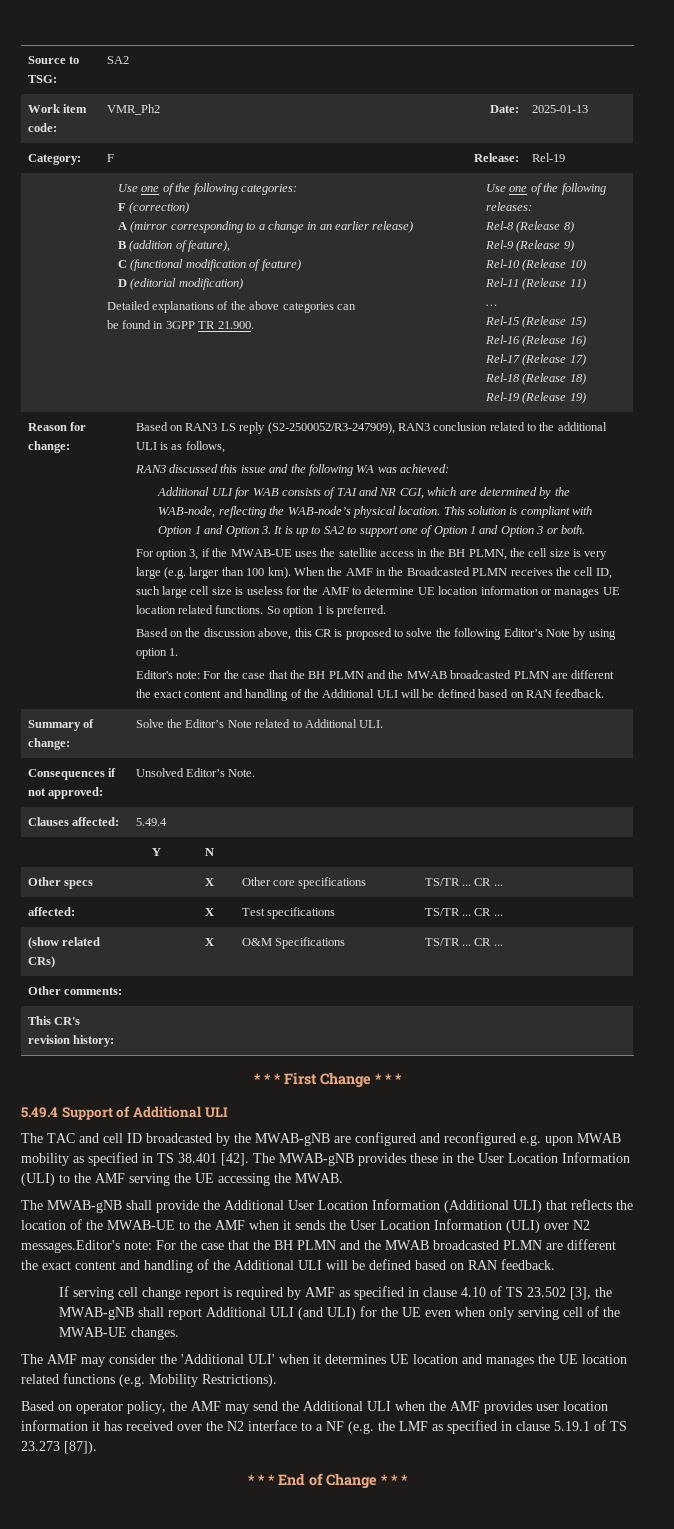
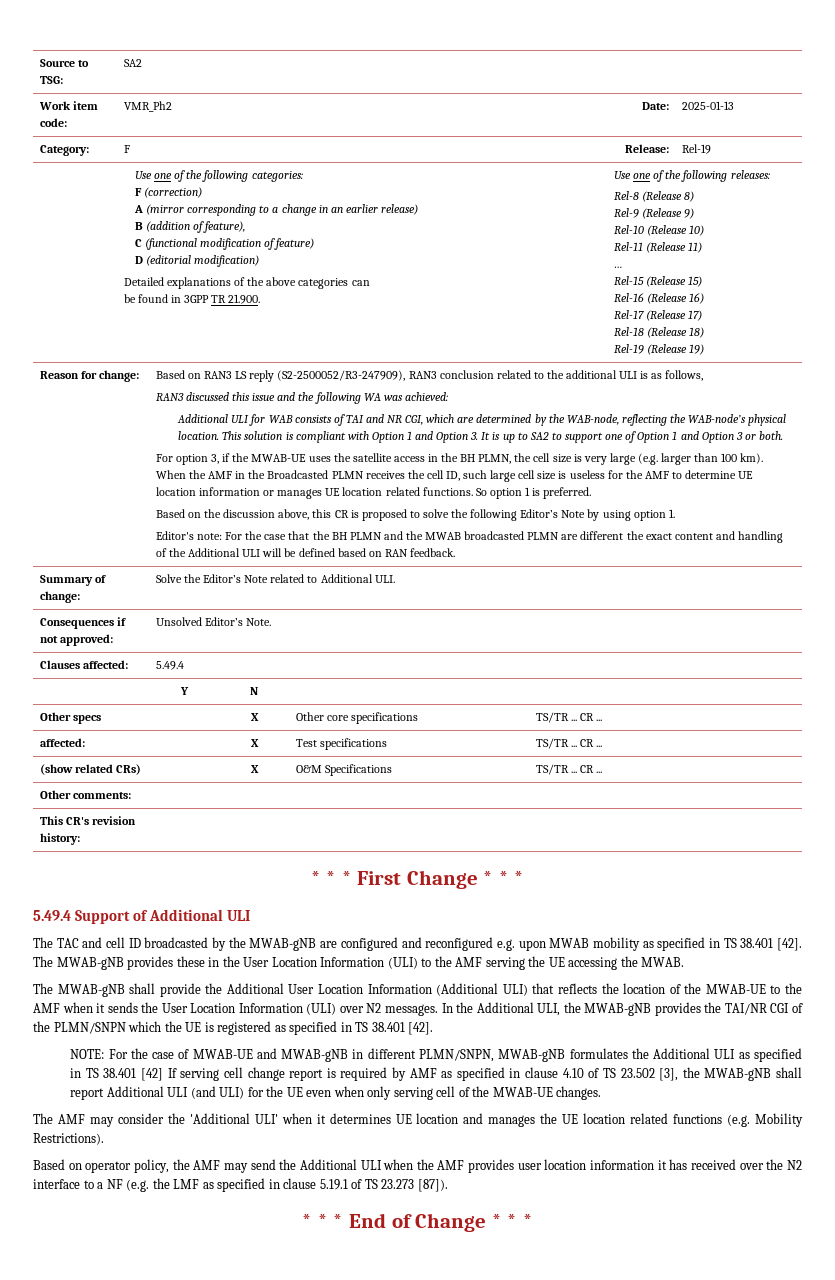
[21,1239,616,1253] [21,1259,555,1273] messages.Editor's note: For the case that the BH PLMN and the MWAB broadcasted PLMN are different the exact content and handling of the Additional ULI will be defined based on RAN feedback. // -> [385,1002,803,1016] [33,1021,434,1035] [70,1048,803,1062] [70,1068,164,1081] messages. In the Additional ULI, the MWAB-gNB provides the TAI/NR CGI of the PLMN/SNPN which the UE is registered as specified in TS 38.401 [42]. // NOTE: For the case of MWAB-UE and MWAB-gNB in different PLMN/SNPN, MWAB-gNB formulates the Additional ULI as specified in TS 38.401 [42]

